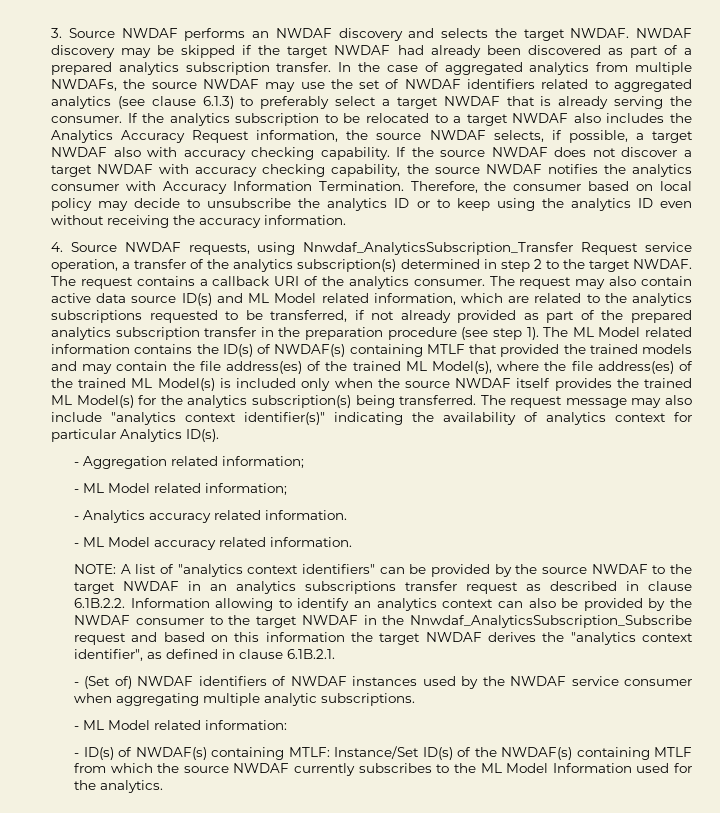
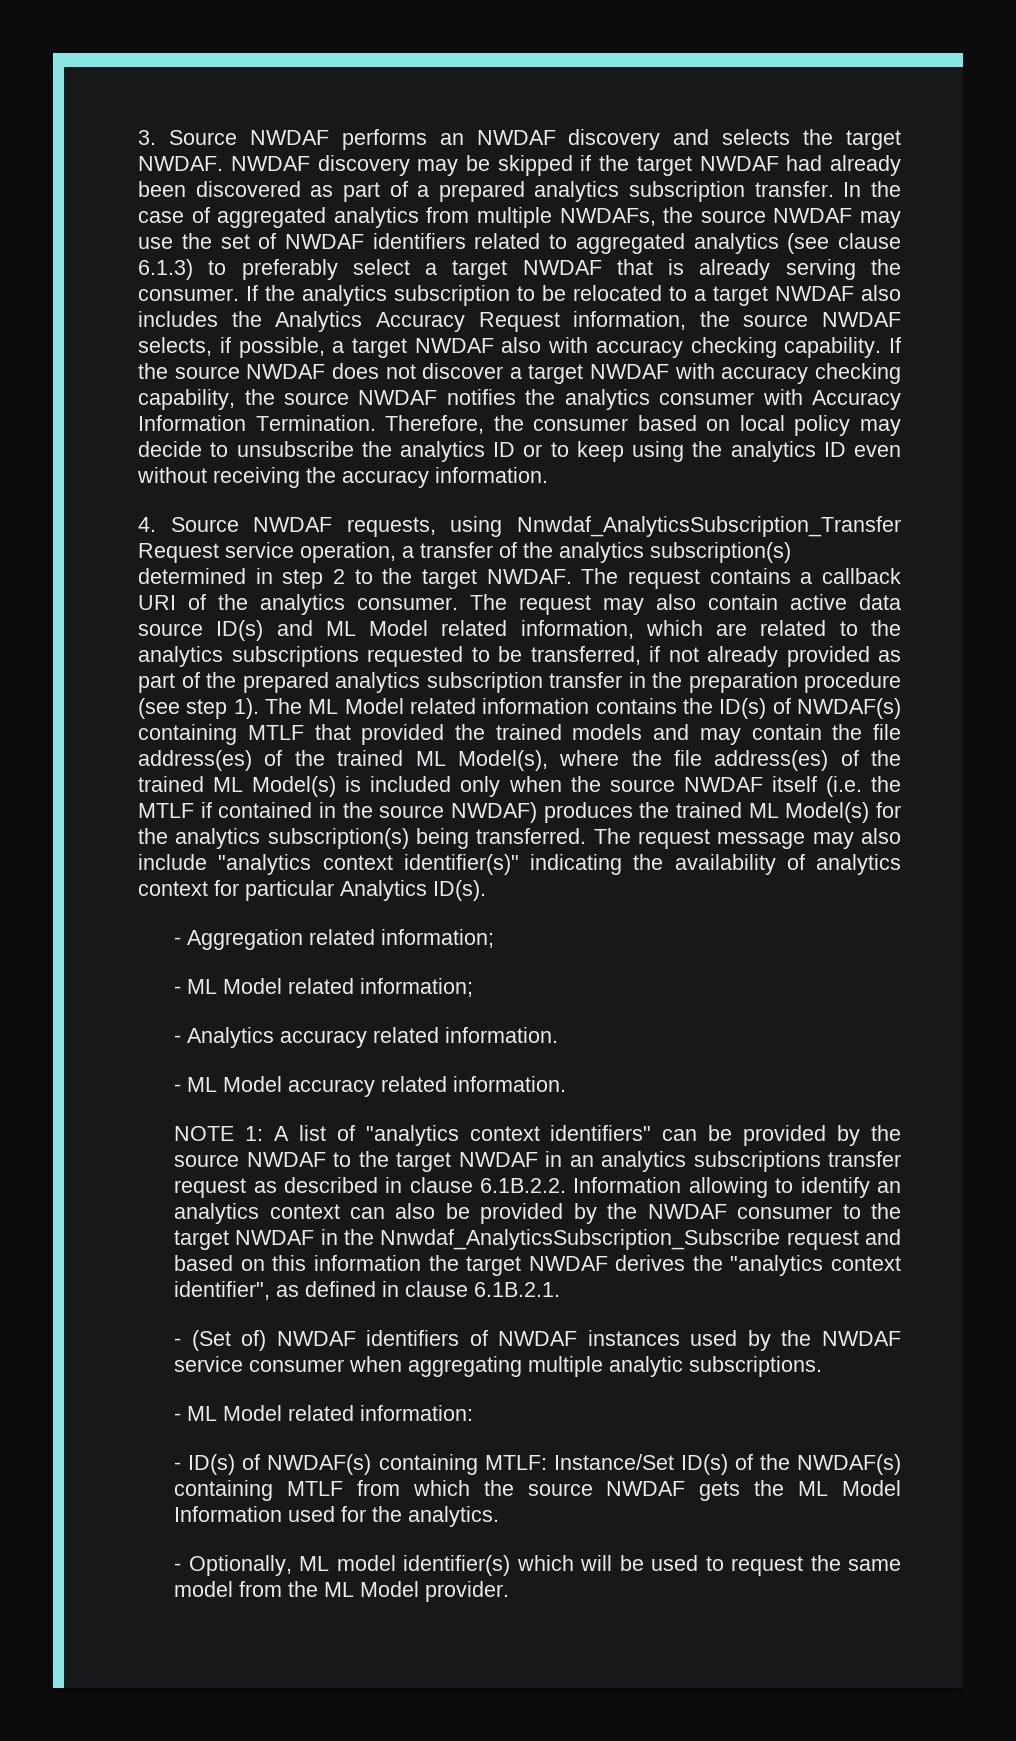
[554,378,612,391] provides -> [825,776,901,797] [138,802,633,823] (i.e. the MTLF if contained in the source NWDAF) produces
[74,564,117,574] NOTE: -> [174,1126,264,1141] NOTE 1:
[294,763,450,776] currently subscribes to -> [699,1481,741,1501] gets
(164, 786) none -> [174,1555,901,1576] [174,1581,510,1602] // - Optionally, ML model identifier(s) which will be used to request the same model from the ML Model provider.

